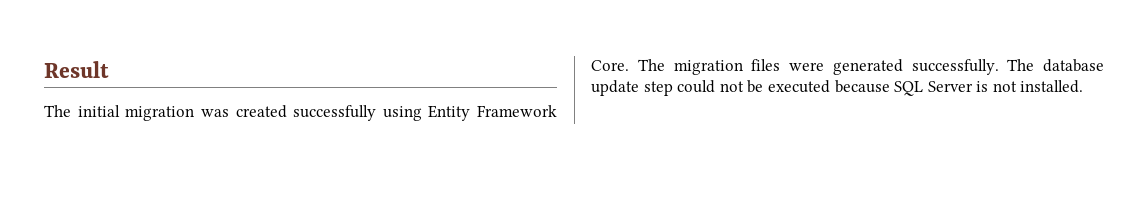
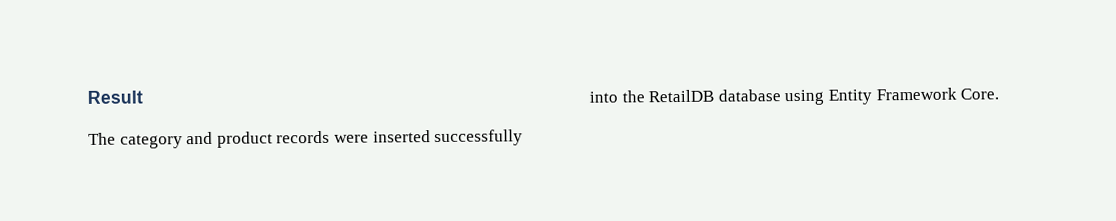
[77,105,557,121] [591,59,1104,75] [591,80,1084,96] initial migration was created successfully using Entity Framework Core. The migration files were generated successfully. The database update step could not be executed because SQL Server is not installed. -> [119,129,524,149] [589,87,1000,106] category and product records were inserted successfully into the RetailDB database using Entity Framework Core.

